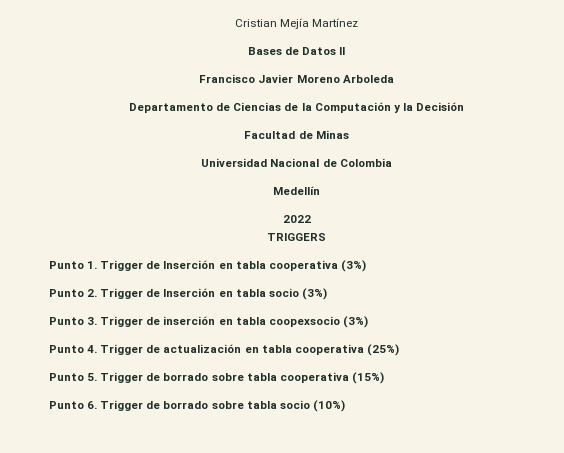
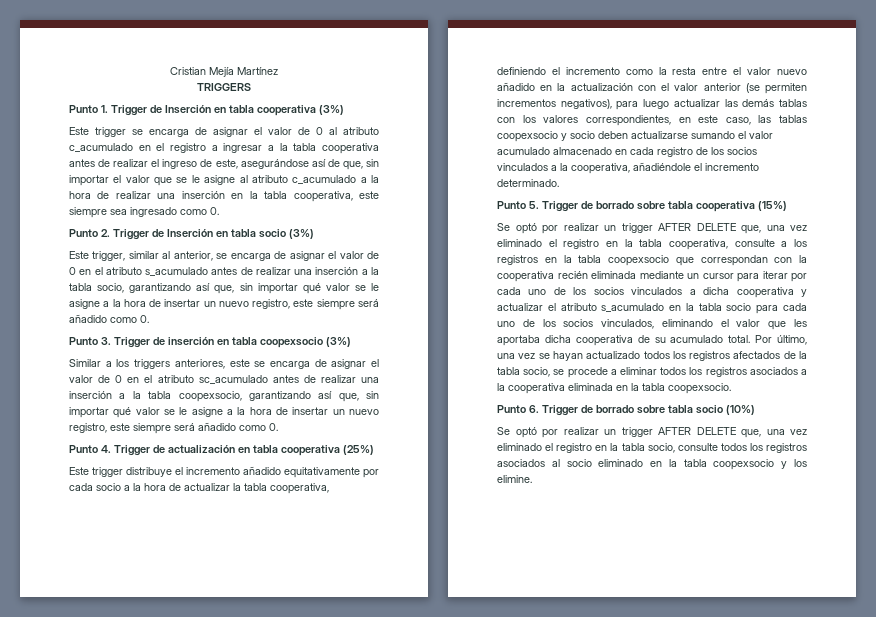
[247,47,346,55] [199,74,394,83] [129,102,464,113] [244,130,349,139] [201,158,392,167] [273,186,320,195] [282,215,311,223] // Bases de Datos II // Francisco Javier Moreno Arboleda // Departamento de Ciencias de la Computación y la Decisión // Facultad de Minas // Universidad Nacional de Colombia // Medellín // 2022 -> (278, 71) none
(366, 266) none -> [69,127,379,137] [69,143,379,154] [69,159,379,170] [69,175,380,186] [69,191,380,202] [69,207,219,218] // Este trigger se encarga de asignar el valor de 0 al atributo c_acumulado en el registro a ingresar a la tabla cooperativa antes de realizar el ingreso de este, asegurándose así de que, sin importar el valor que se le asigne al atributo c_acumulado a la hora de realizar una inserción en la tabla cooperativa, este siempre sea ingresado como 0.
(327, 294) none -> [69,251,379,261] [69,267,379,276] [69,283,380,294] [69,299,379,310] [69,314,149,323] // Este trigger, similar al anterior, se encarga de asignar el valor de 0 en el atributo s_acumulado antes de realizar una inserción a la tabla socio, garantizando así que, sin importar qué valor se le asigne a la hora de insertar un nuevo registro, este siempre será añadido como 0.
(368, 322) none -> [69,359,379,369] [69,375,379,384] [69,391,379,402] [69,407,379,418] [69,422,278,434] // Similar a los triggers anteriores, este se encarga de asignar el valor de 0 en el atributo sc_acumulado antes de realizar una inserción a la tabla coopexsocio, garantizando así que, sin importar qué valor se le asigne a la hora de insertar un nuevo registro, este siempre será añadido como 0.
(399, 350) none -> [69,466,379,478] [69,483,329,494] [497,67,807,75] [497,82,807,94] [497,99,807,110] [497,115,807,126] [497,131,773,142] [497,147,757,157] [497,162,759,174] [497,179,559,187] // Este trigger distribuye el incremento añadido equitativamente por cada socio a la hora de actualizar la tabla cooperativa, definiendo el incremento como la resta entre el valor nuevo añadido en la actualización con el valor anterior (se permiten incrementos negativos), para luego actualizar las demás tablas con los valores correspondientes, en este caso, las tablas coopexsocio y socio deben actualizarse sumando el valor acumulado almacenado en cada registro de los socios vinculados a la cooperativa, añadiéndole el incremento determinado.
(384, 378) none -> [497,223,807,234] [497,239,807,250] [497,255,807,266] [497,271,807,282] [497,287,807,298] [497,303,807,314] [497,319,807,330] [497,335,807,346] [497,351,807,361] [497,367,807,378] [497,383,731,394] // Se optó por realizar un trigger AFTER DELETE que, una vez eliminado el registro en la tabla cooperativa, consulte a los registros en la tabla coopexsocio que correspondan con la cooperativa recién eliminada mediante un cursor para iterar por cada uno de los socios vinculados a dicha cooperativa y actualizar el atributo s_acumulado en la tabla socio para cada uno de los socios vinculados, eliminando el valor que les aportaba dicha cooperativa de su acumulado total. Por último, una vez se hayan actualizado todos los registros afectados de la tabla socio, se procede a eliminar todos los registros asociados a la cooperativa eliminada en la tabla coopexsocio.
(345, 406) none -> [497,427,807,438] [497,443,807,453] [497,459,807,470] [497,475,532,483] // Se optó por realizar un trigger AFTER DELETE que, una vez eliminado el registro en la tabla socio, consulte todos los registros asociados al socio eliminado en la tabla coopexsocio y los elimine.

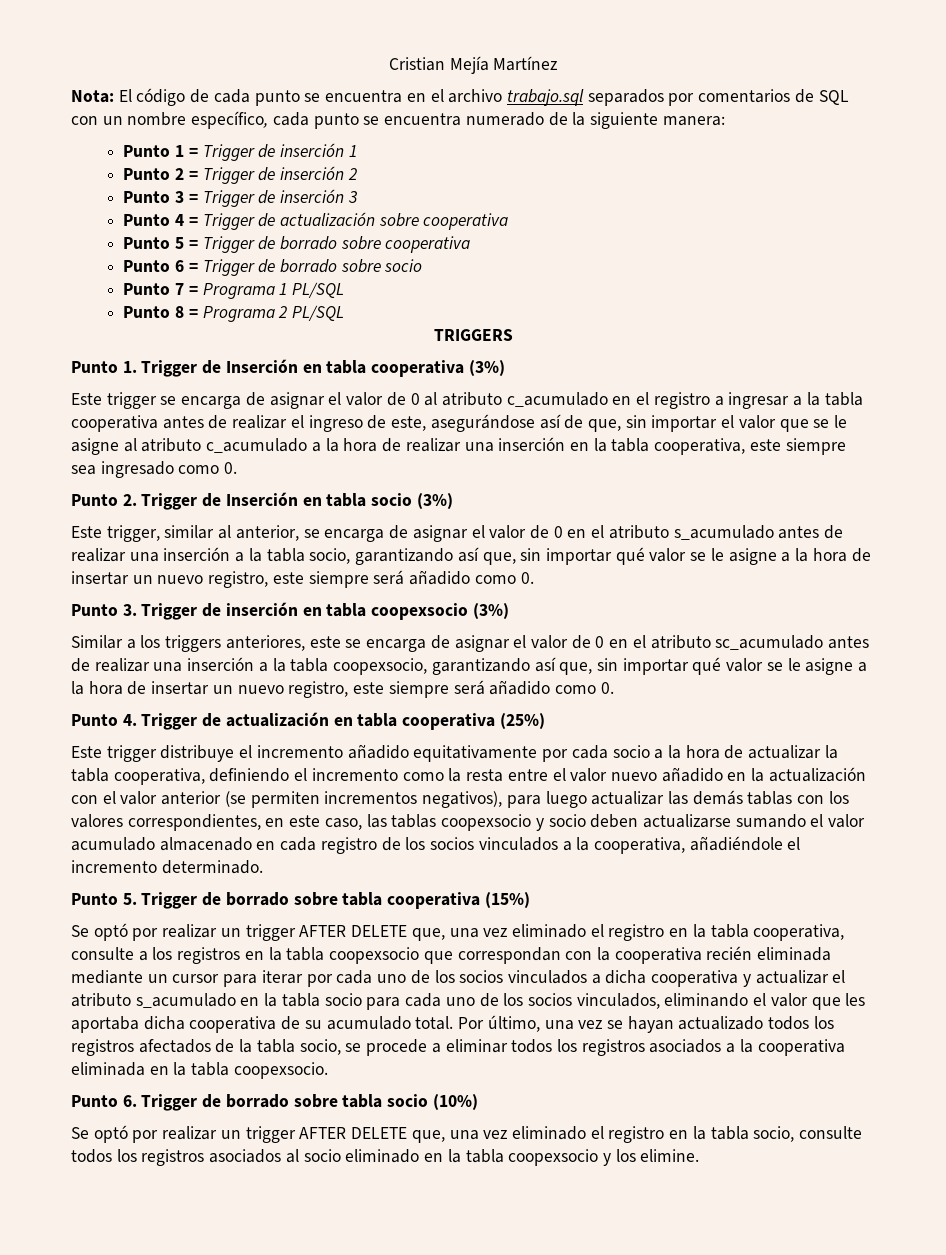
(278, 71) none -> [71,88,849,106] [71,111,725,129] [123,143,357,161] [123,166,357,184] [123,189,357,207] [123,212,509,230] [123,236,471,253] [123,259,423,276] [123,282,345,299] [123,305,345,322] // Nota: El código de cada punto se encuentra en el archivo trabajo.sql separados por comentarios de SQL con un nombre específico, cada punto se encuentra numerado de la siguiente manera: // Punto 1 = Trigger de inserción 1 // Punto 2 = Trigger de inserción 2 // Punto 3 = Trigger de inserción 3 // Punto 4 = Trigger de actualización sobre cooperativa // Punto 5 = Trigger de borrado sobre cooperativa // Punto 6 = Trigger de borrado sobre socio // Punto 7 = Programa 1 PL/SQL // Punto 8 = Programa 2 PL/SQL

